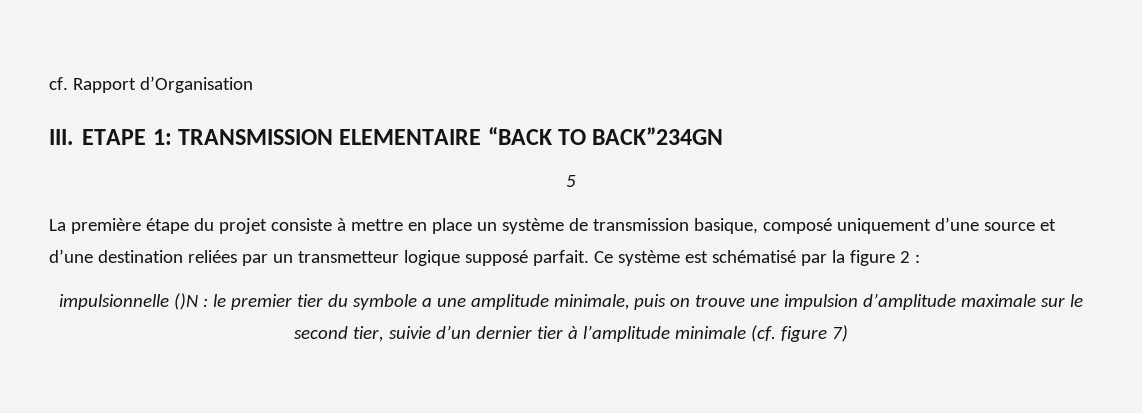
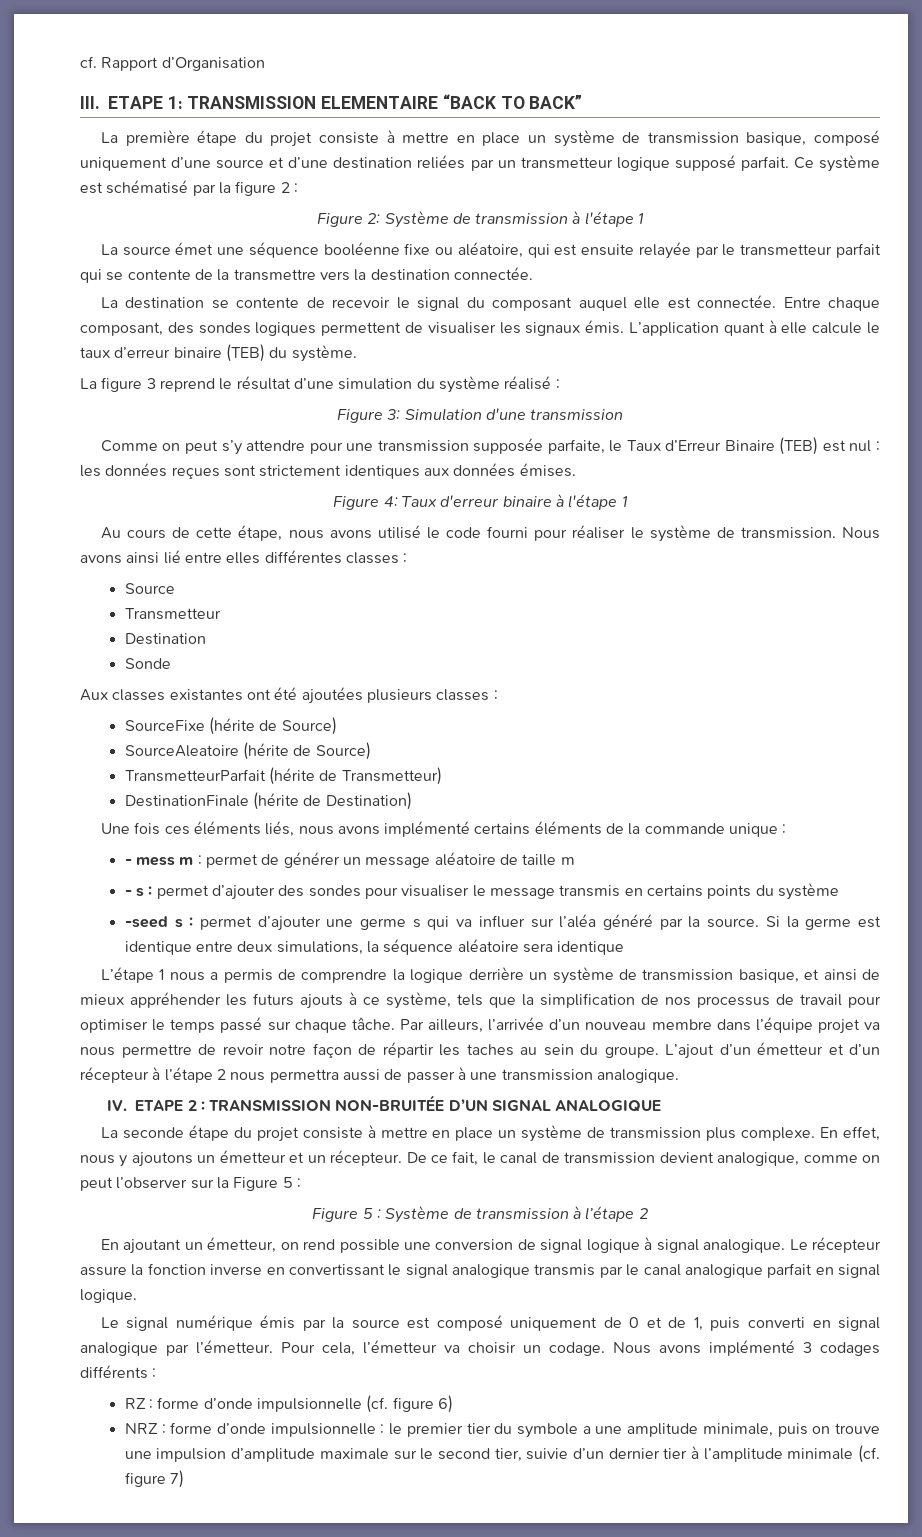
[592,127,724,145] [566,175,576,187] BACK”234GN // 5 -> [529,95,583,109] BACK”
[58,293,198,310] impulsionnelle ()N -> [316,211,645,228] [100,242,882,259] [80,267,533,283] [100,295,880,311] [80,320,880,336] [80,344,357,362] [80,376,560,393] [336,408,624,423] [100,437,880,455] [80,463,576,479] [333,494,628,510] [100,525,881,542] [80,550,408,564] [124,583,175,594] [124,608,221,620] [124,633,206,645] [124,658,171,669] [80,687,498,704] [124,717,337,735] [124,742,371,760] [124,767,442,785] [124,792,412,810] [100,821,787,837] [124,852,575,868] [124,883,839,900] [124,914,882,931] [124,939,625,955] [100,967,880,984] [80,992,881,1009] [80,1017,880,1034] [80,1042,880,1059] [80,1067,679,1083] [107,1095,662,1112] [100,1125,881,1142] [80,1150,881,1167] [80,1177,301,1191] [312,1206,648,1223] [100,1237,882,1254] [80,1263,880,1278] [80,1289,137,1303] [100,1315,880,1331] [80,1340,880,1356] [80,1365,157,1379] [124,1395,454,1413] [124,1422,376,1437] Figure 2: Système de transmission à l'étape 1 // La source émet une séquence booléenne fixe ou aléatoire, qui est ensuite relayée par le transmetteur parfait qui se contente de la transmettre vers la destination connectée. // La destination se contente de recevoir le signal du composant auquel elle est connectée. Entre chaque composant, des sondes logiques permettent de visualiser les signaux émis. L’application quant à elle calcule le taux d’erreur binaire (TEB) du système. // La figure 3 reprend le résultat d’une simulation du système réalisé : // Figure 3: Simulation d'une transmission // Comme on peut s’y attendre pour une transmission supposée parfaite, le Taux d’Erreur Binaire (TEB) est nul : les données reçues sont strictement identiques aux données émises. // Figure 4: Taux d'erreur binaire à l'étape 1 // Au cours de cette étape, nous avons utilisé le code fourni pour réaliser le système de transmission. Nous avons ainsi lié entre elles différentes classes : // Source // Transmetteur // Destination // Sonde // Aux classes existantes ont été ajoutées plusieurs classes : // SourceFixe (hérite de Source) // SourceAleatoire (hérite de Source) // TransmetteurParfait (hérite de Transmetteur) // DestinationFinale (hérite de Destination) // Une fois ces éléments liés, nous avons implémenté certains éléments de la commande unique : // - mess m : permet de générer un message aléatoire de taille m // - s : permet d’ajouter des sondes pour visualiser le message transmis en certains points du système // -seed s : permet d’ajouter une germe s qui va influer sur l’aléa généré par la source. Si la germe est identique entre deux simulations, la séquence aléatoire sera identique // L’étape 1 nous a permis de comprendre la logique derrière un système de transmission basique, et ainsi de mieux appréhender les futurs ajouts à ce système, tels que la simplification de nos processus de travail pour optimiser le temps passé sur chaque tâche. Par ailleurs, l’arrivée d’un nouveau membre dans l’équipe projet va nous permettre de revoir notre façon de répartir les taches au sein du groupe. L’ajout d’un émetteur et d’un récepteur à l’étape 2 nous permettra aussi de passer à une transmission analogique. // IV. ETAPE 2 : TRANSMISSION NON-BRUITÉE D’UN SIGNAL ANALOGIQUE // La seconde étape du projet consiste à mettre en place un système de transmission plus complexe. En effet, nous y ajoutons un émetteur et un récepteur. De ce fait, le canal de transmission devient analogique, comme on peut l’observer sur la Figure 5 : // Figure 5 : Système de transmission à l’étape 2 // En ajoutant un émetteur, on rend possible une conversion de signal logique à signal analogique. Le récepteur assure la fonction inverse en convertissant le signal analogique transmis par le canal analogique parfait en signal logique. // Le signal numérique émis par la source est composé uniquement de 0 et de 1, puis converti en signal analogique par l’émetteur. Pour cela, l’émetteur va choisir un codage. Nous avons implémenté 3 codages différents : // RZ : forme d’onde impulsionnelle (cf. figure 6) // NRZ : forme d’onde impulsionnelle

